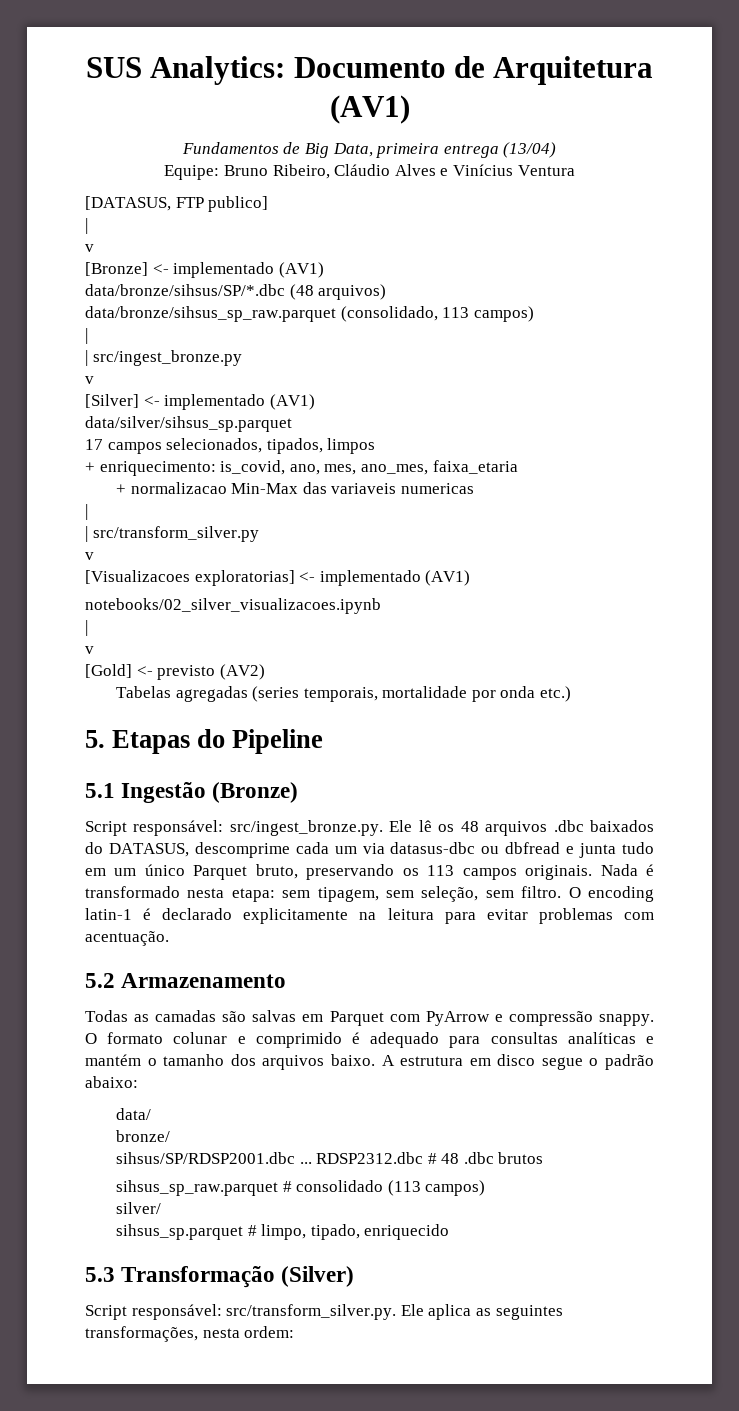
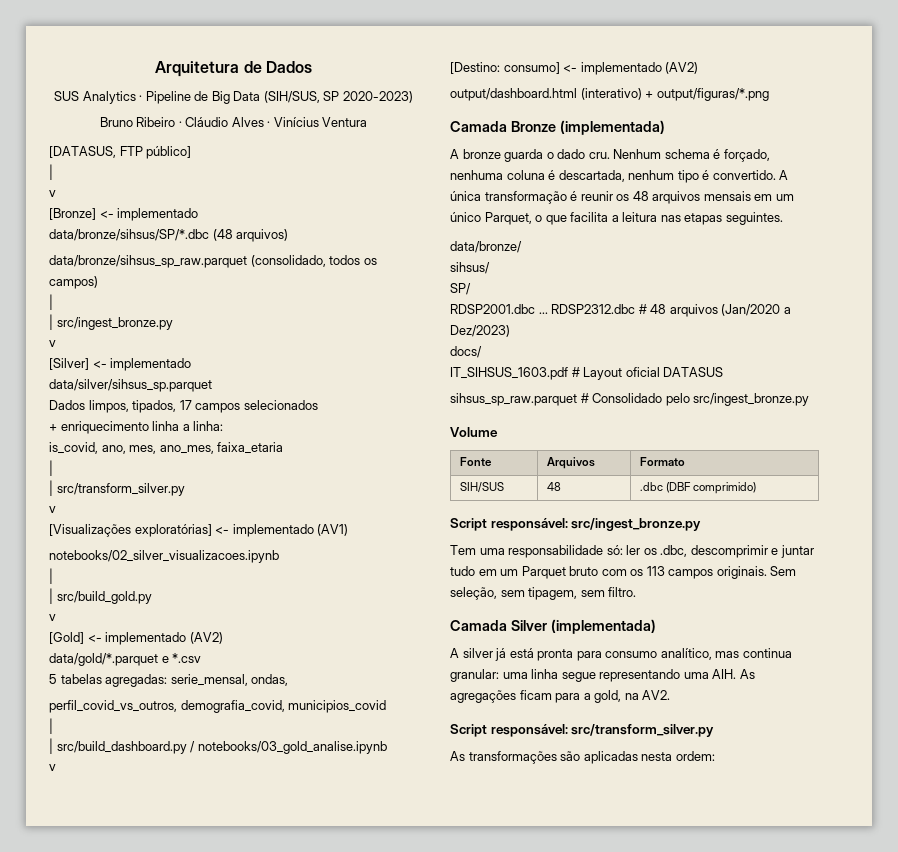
[85,56,654,85] [329,95,410,124] [181,142,557,158] [164,164,330,180] SUS Analytics: Documento de Arquitetura (AV1) // Fundamentos de Big Data, primeira entrega (13/04) // Equipe: Bruno Ribeiro, -> [155,61,312,77] [54,91,413,104] [99,117,182,127] Arquitetura de Dados // SUS Analytics · Pipeline de Big Data (SIH/SUS, SP 2020-2023) // Bruno Ribeiro ·
[440,168,449,176] e -> [267,121,271,127] ·
[208,196,269,212] publico] -> [146,146,192,159] público]
[278,262,324,278] (AV1) -> (199, 214) none
[442,307,470,318] 113 -> [329,255,377,265] todos os
[269,394,315,410] (AV1) -> (192, 364) none
[85,438,376,454] [85,461,216,476] 17 campos selecionados, tipados, limpos // + enriquecimento: -> [49,400,318,413] [49,421,224,434] Dados limpos, tipados, 17 campos selecionados // + enriquecimento linha a linha: //
[115,482,474,494] // + normalizacao Min-Max das variaveis numericas -> (284, 448) none
[85,570,295,586] [Visualizacoes exploratorias] -> [49,524,212,537] [Visualizações exploratórias]
(88, 628) none -> [49,588,152,604] // | src/build_gold.py
[157,664,265,680] [115,686,572,702] [85,729,324,754] [85,782,299,803] [85,820,654,836] [85,842,655,858] [85,864,654,880] [85,886,275,902] previsto (AV2) // Tabelas agregadas (series temporais, mortalidade por onda etc.) // 5. Etapas do Pipeline // 5.1 Ingestão (Bronze) // Script responsável: src/ingest_bronze.py. Ele lê os 48 arquivos .dbc baixados do DATASUS, descomprime cada um via datasus-dbc ou dbfread e junta tudo em um único Parquet bruto, preservando os 113 campos originais. Nada é transformado nesta etapa: -> [105,632,223,645] [49,653,202,666] [49,674,289,687] [49,700,387,713] [49,718,53,734] [49,738,387,754] [49,764,56,771] [450,62,699,75] [450,88,769,101] [450,120,665,135] [450,149,770,162] [450,170,789,183] [450,191,794,204] [450,212,783,225] [450,241,522,253] [450,262,490,274] [450,283,471,295] [450,304,791,317] [450,325,510,337] [450,346,482,358] [450,367,724,380] [450,393,810,406] [450,427,498,437] [459,457,492,466] [546,457,595,469] [639,457,685,466] [459,482,504,493] [546,482,561,491] [639,482,756,494] [450,518,702,531] [450,545,814,558] [450,566,797,579] [450,587,497,600] implementado (AV2) // data/gold/*.parquet e *.csv // 5 tabelas agregadas: serie_mensal, ondas, // perfil_covid_vs_outros, demografia_covid, municipios_covid // | // | src/build_dashboard.py / notebooks/03_gold_analise.ipynb // v // [Destino: consumo] <- implementado (AV2) // output/dashboard.html (interativo) + output/figuras/*.png // Camada Bronze (implementada) // A bronze guarda o dado cru. Nenhum schema é forçado, nenhuma coluna é descartada, nenhum tipo é convertido. A única transformação é reunir os 48 arquivos mensais em um único Parquet, o que facilita a leitura nas etapas seguintes. // data/bronze/ // sihsus/ // SP/ // RDSP2001.dbc ... RDSP2312.dbc # 48 arquivos (Jan/2020 a Dez/2023) // docs/ // IT_SIHSUS_1603.pdf # Layout oficial DATASUS // sihsus_sp_raw.parquet # Consolidado pelo src/ingest_bronze.py // Volume // Fonte | Arquivos | Formato // SIH/SUS | 48 | .dbc (DBF comprimido) // Script responsável: src/ingest_bronze.py // Tem uma responsabilidade só: ler os .dbc, descomprimir e juntar tudo em um Parquet bruto com os 113 campos originais. Sem seleção,
[421,886,514,902] seleção, sem -> (605, 593) none
[568,886,654,902] [85,908,654,924] [85,931,169,946] [85,973,287,988] [85,1010,654,1026] [85,1032,654,1048] [85,1054,654,1070] [85,1076,138,1088] [115,1108,151,1120] [115,1130,170,1142] [115,1152,544,1164] [115,1180,486,1196] [115,1202,161,1214] [115,1224,450,1240] [85,1266,355,1288] [85,1304,563,1320] [85,1326,198,1342] O encoding latin-1 é declarado explicitamente na leitura para evitar problemas com acentuação. // 5.2 Armazenamento // Todas as camadas são salvas em Parquet com PyArrow e compressão snappy. O formato colunar e comprimido é adequado para consultas analíticas e mantém o tamanho dos arquivos baixo. A estrutura em disco segue o padrão abaixo: // data/ // bronze/ // sihsus/SP/RDSP2001.dbc ... RDSP2312.dbc # 48 .dbc brutos // sihsus_sp_raw.parquet # consolidado (113 campos) // silver/ // sihsus_sp.parquet # limpo, tipado, enriquecido // 5.3 Transformação (Silver) // Script responsável: src/transform_silver.py. Ele aplica as seguintes transformações, -> [450,619,656,634] [450,648,792,661] [450,669,755,682] [450,690,671,703] [450,724,715,737] [450,751,638,764] // Camada Silver (implementada) // A silver já está pronta para consumo analítico, mas continua granular: uma linha segue representando uma AIH. As agregações ficam para a gold, na AV2. // Script responsável: src/transform_silver.py // As transformações são aplicadas

